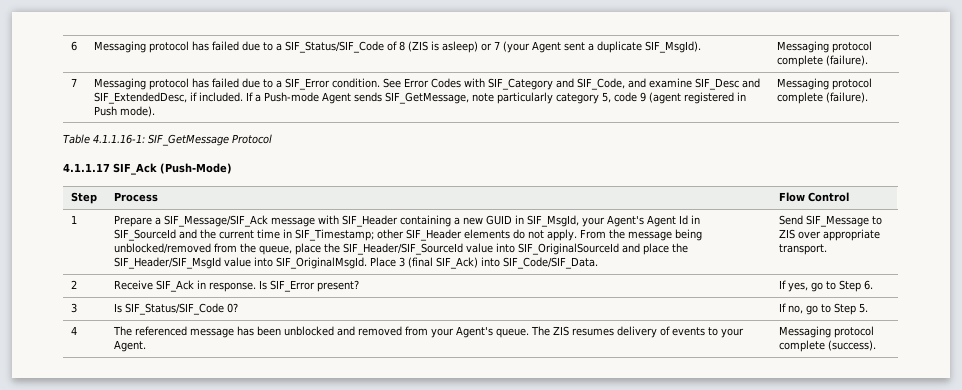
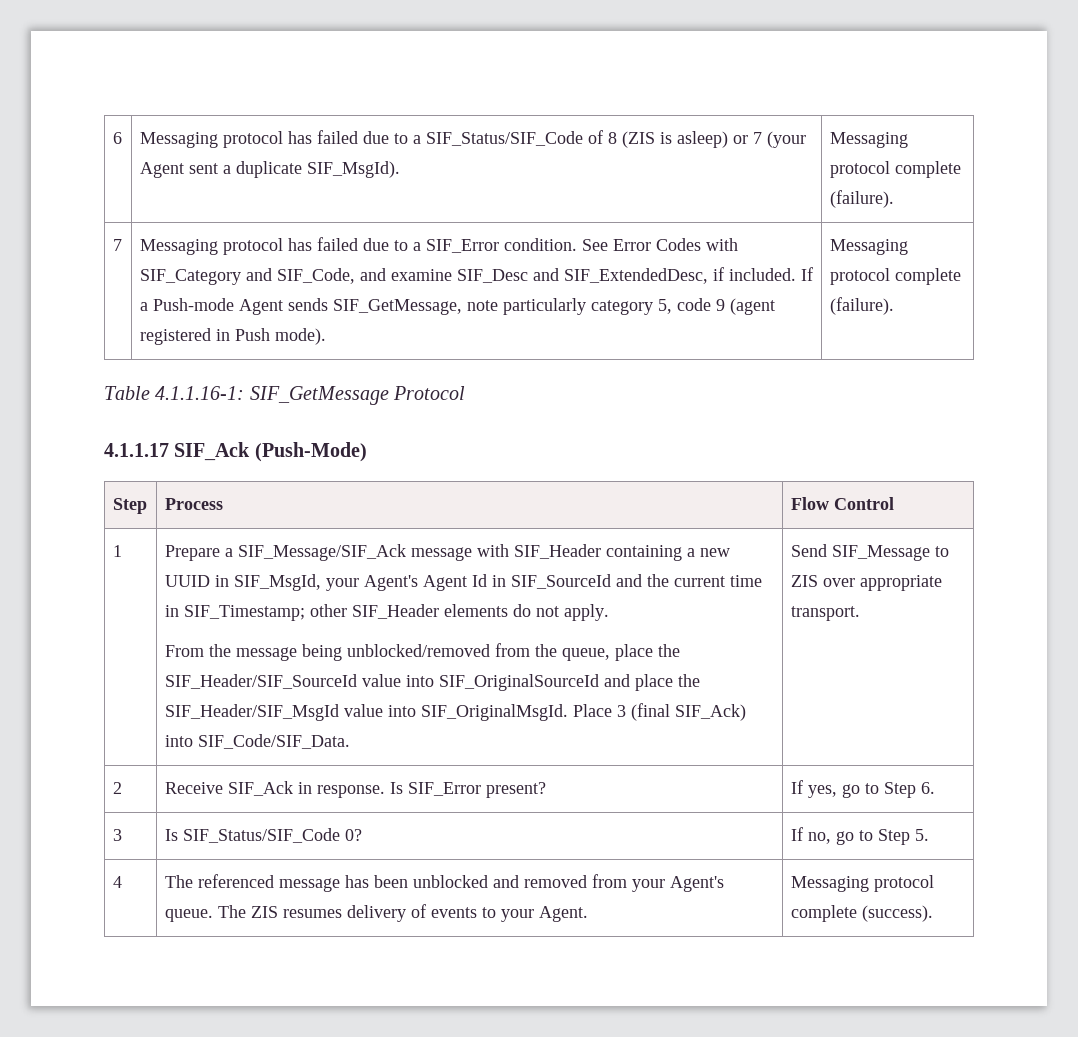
[486,215,513,225] GUID -> [164,575,210,587] UUID
(578, 235) none -> (609, 612) //

